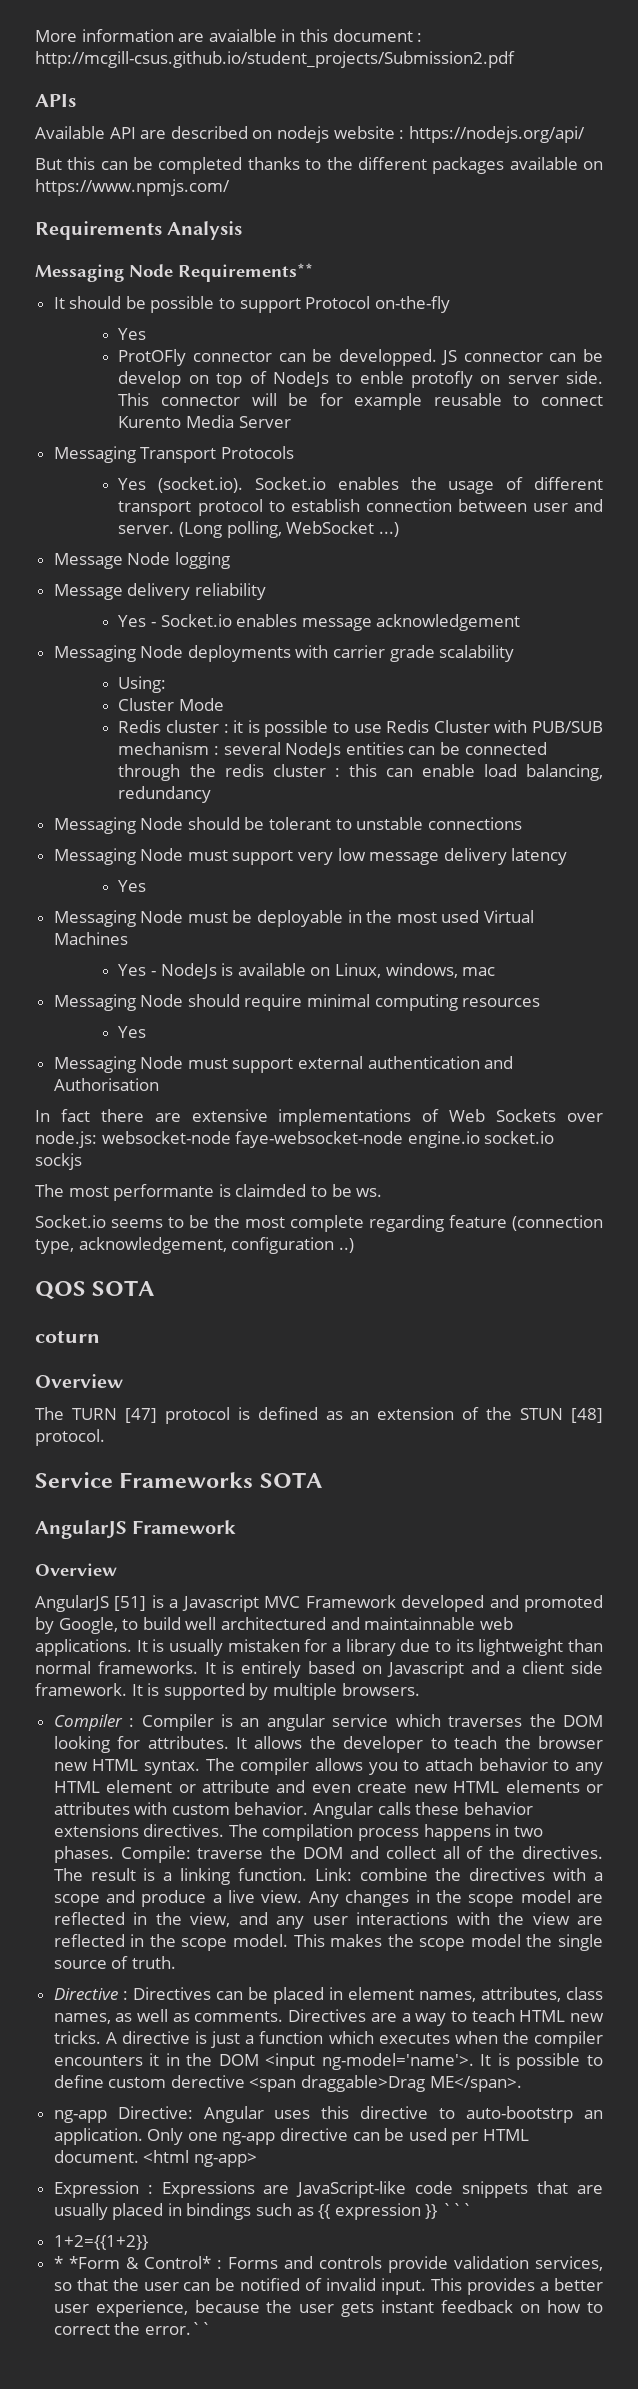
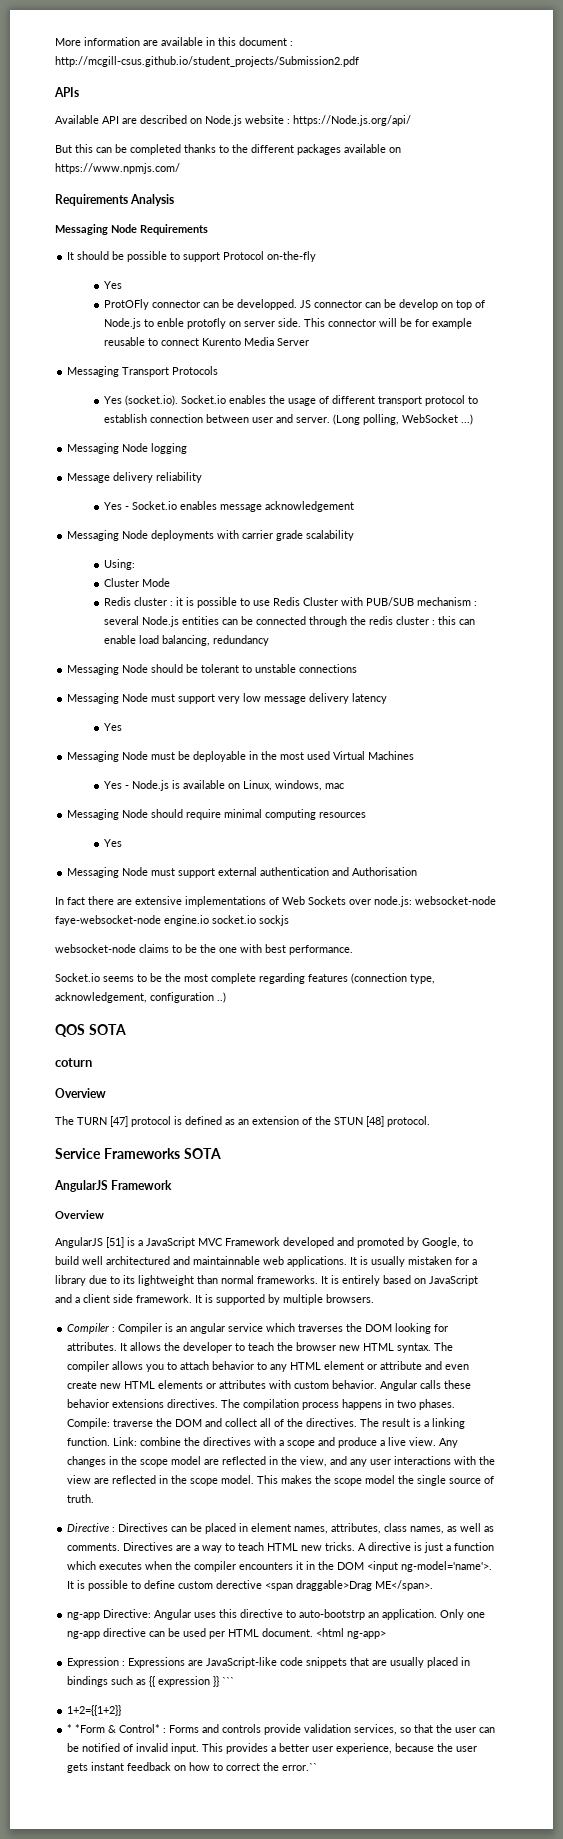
[208,29,277,42] avaialble -> [161,37,203,46] available
[276,126,329,143] nodejs -> [205,115,242,126] Node.js
[408,126,585,143] https://nodejs.org/api/ -> [293,115,411,126] https://Node.js.org/api/
[178,263,313,282] Requirements** -> [140,224,208,235] Requirements
[272,371,329,387] NodeJs -> [104,318,142,329] Node.js
[53,553,123,569] Message -> [67,443,120,454] Messaging
[285,742,342,758] NodeJs -> [142,616,180,627] Node.js
[160,963,217,979] NodeJs -> [132,780,170,791] Node.js
[35,1184,383,1201] The most performante is claimded to be ws. -> [55,944,353,955] websocket-node claims to be the one with best performance.
[449,1215,507,1228] feature -> [308,974,348,982] features
[181,1595,259,1612] Javascript -> [146,1237,195,1248] JavaScript
[386,1661,464,1678] Javascript -> [429,1275,478,1286] JavaScript

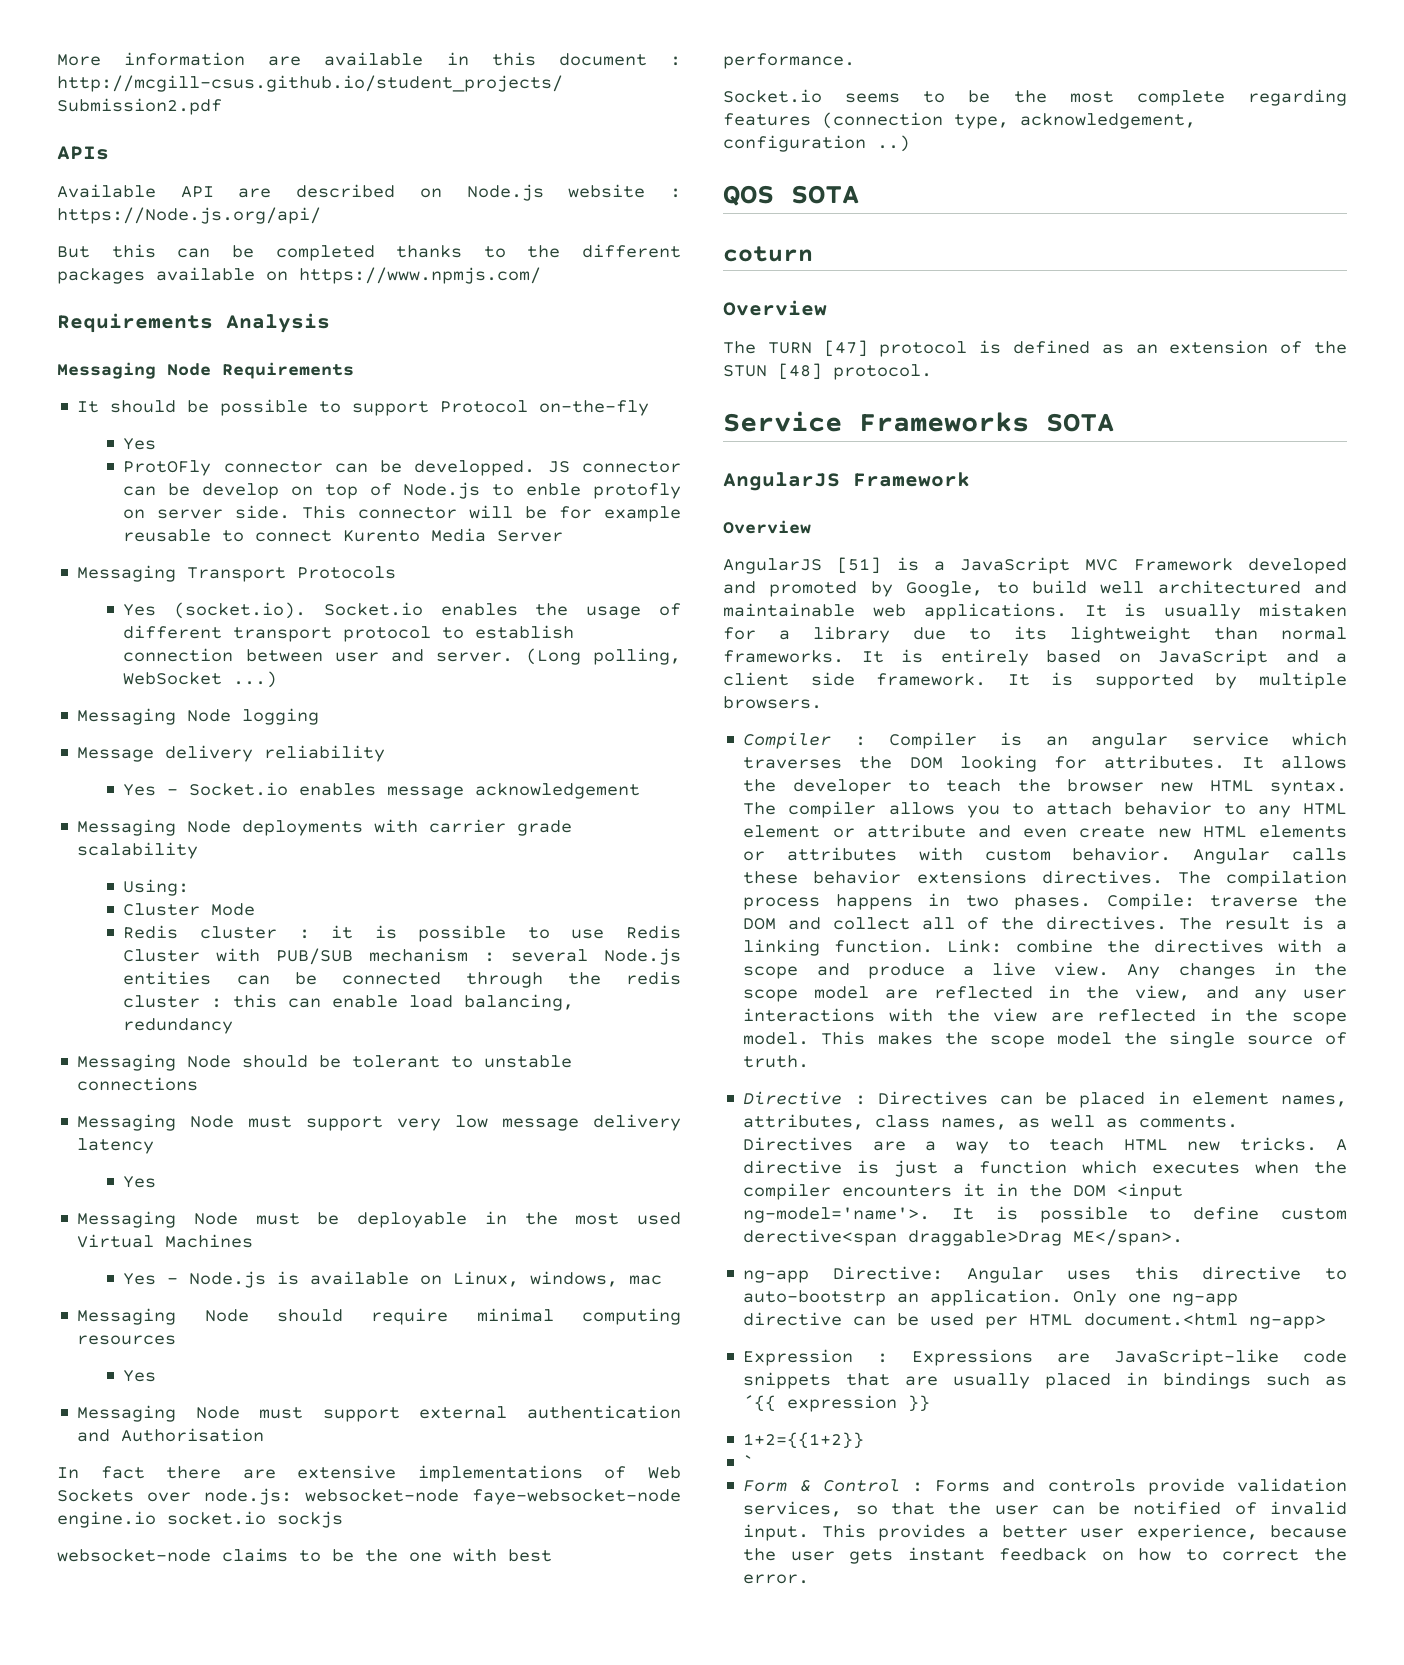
[193,1256,260,1265] maintainnable -> [723,603,855,617] maintainable
[216,1580,294,1591] derective <span -> [743,1229,898,1246] derective<span
[262,1628,345,1637] document. <html -> [1084,1313,1239,1326] document.<html
[149,1676,156,1687] {{ -> [743,1395,777,1412] ´{{
[222,1677,235,1685] ``` -> (931, 1403) none
[67,1724,161,1733] * *Form & Control* -> [743,1455,755,1468] [743,1479,900,1492] ` // Form & Control
[282,1763,318,1771] error.`` -> [743,1574,810,1584] error.

